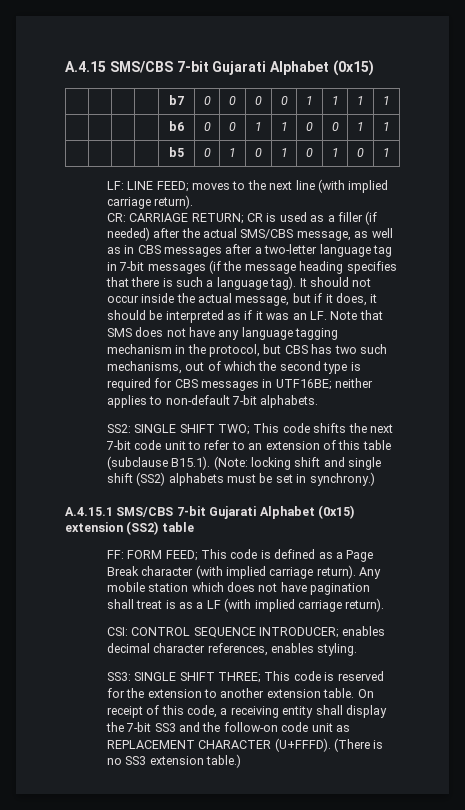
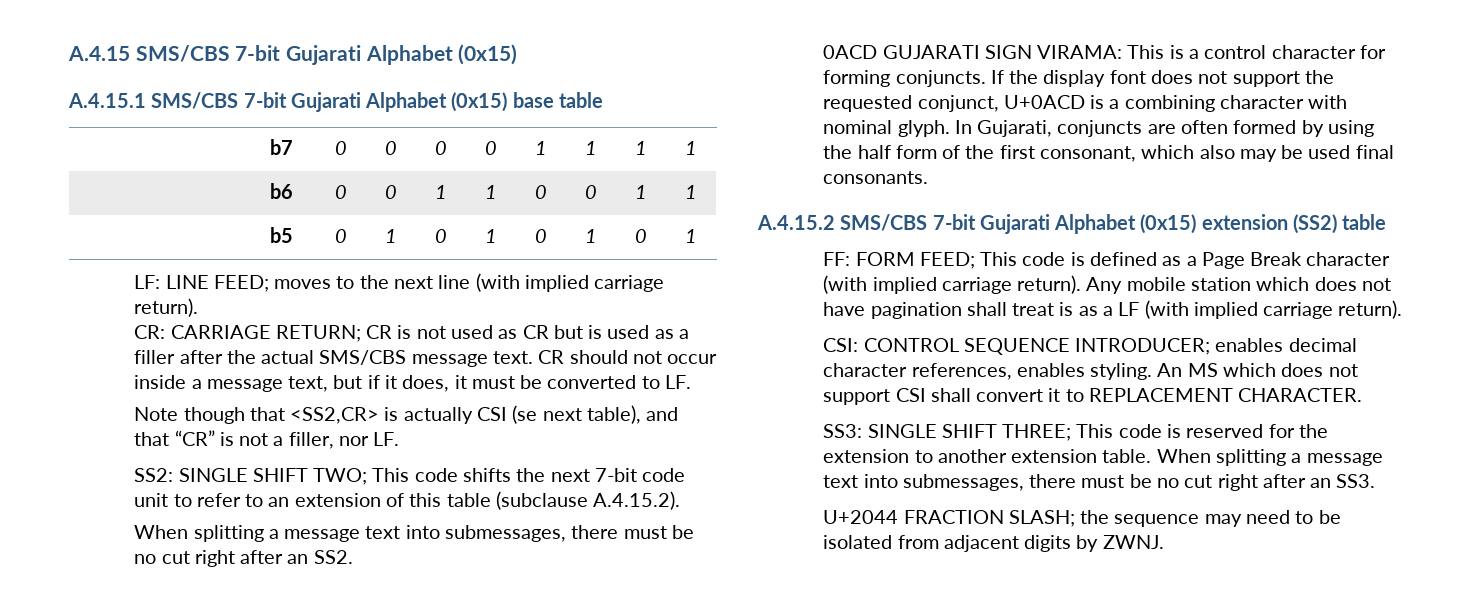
(374, 68) none -> [68,92,603,112] // A.4.15.1 SMS/CBS 7-bit Gujarati Alphabet (0x15) base table
(277, 217) none -> [416,325,603,339] not used as CR but is
[365,211,378,225] [106,227,150,241] (if needed) -> (176, 357) none
[296,228,393,241] [106,244,392,257] [106,260,397,274] [105,276,307,290] message, as well as in CBS messages after a two-letter language tag in 7-bit messages (if the message heading specifies that there is such a language tag). It -> [411,350,565,367] message text. CR
[176,293,290,306] the actual message, -> [191,376,329,392] a message text,
[106,310,383,323] [106,327,339,340] [106,344,387,357] [106,361,361,374] [106,378,374,391] [106,395,319,408] should be interpreted as if it was an LF. Note that SMS does not have any language tagging mechanism in the protocol, but CBS has two such mechanisms, out of which the second type is required for CBS messages in UTF16BE; neither applies to non-default 7-bit alphabets. -> [471,375,691,389] [134,405,679,424] [134,430,400,449] must be converted to LF. // Note though that <SS2,CR> is actually CSI (se next table), and that “CR” is not a filler, nor LF.
[171,456,382,470] [106,472,375,486] [65,507,113,516] B15.1). (Note: locking shift and single shift (SS2) alphabets must be set in synchrony.) // A.4.15.1 -> [593,491,681,510] [134,525,694,542] [134,550,353,567] [823,45,1386,59] [823,70,1334,87] [823,95,1348,112] [823,120,1374,137] [823,145,1394,162] [823,171,929,184] [757,215,835,230] A.4.15.2). // When splitting a message text into submessages, there must be no cut right after an SS2. // 0ACD GUJARATI SIGN VIRAMA: This is a control character for forming conjuncts. If the display font does not support the requested conjunct, U+0ACD is a combining character with nominal glyph. In Gujarati, conjuncts are often formed by using the half form of the first consonant, which also may be used final consonants. // A.4.15.2
(358, 649) none -> [1157,363,1358,377] [823,388,1363,405] An MS which does not support CSI shall convert it to REPLACEMENT CHARACTER.
[357,689,374,698] [106,705,387,718] [105,722,350,732] [106,738,384,752] [106,754,242,768] On receipt of this code, a receiving entity shall display the 7-bit SS3 and the follow-on code unit as REPLACEMENT CHARACTER (U+FFFD). (There is no SS3 extension table.) -> [1156,449,1383,466] [823,474,1376,491] [823,510,1341,527] [823,535,1164,552] When splitting a message text into submessages, there must be no cut right after an SS3. // U+2044 FRACTION SLASH; the sequence may need to be isolated from adjacent digits by ZWNJ.

